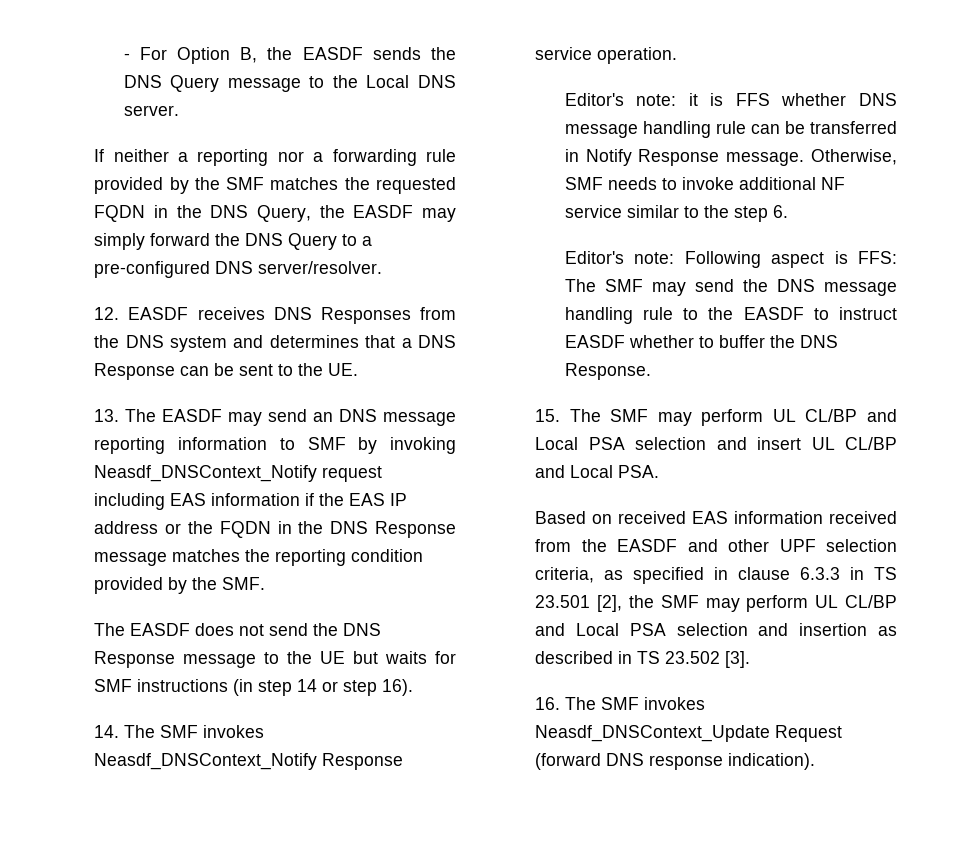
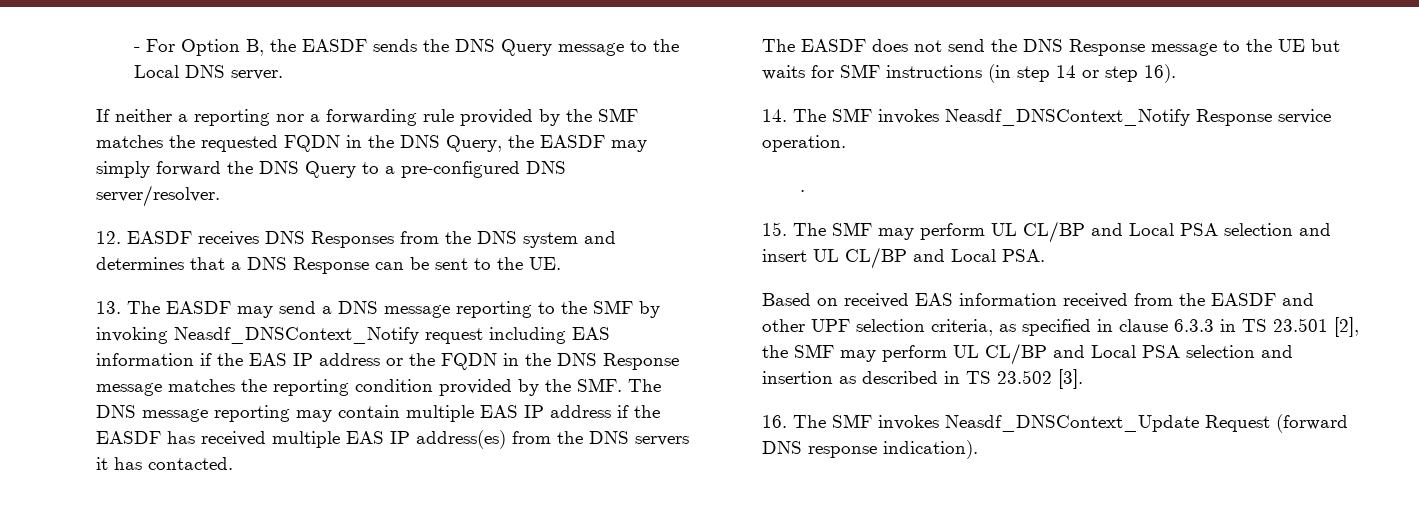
[313,409,456,426] [94,437,295,454] an DNS message reporting information to -> [322,301,588,318] a DNS message reporting to the
(266, 583) none -> [628,379,662,392] [96,405,661,422] [96,430,690,449] [96,457,234,470] The DNS message reporting may contain multiple EAS IP address if the EASDF has received multiple EAS IP address(es) from the DNS servers it has contacted.
[564,93,897,106] [564,121,897,138] [564,149,897,166] [564,177,845,190] [564,205,788,222] [564,251,897,268] [564,279,897,296] [564,307,897,324] [564,335,838,348] [564,363,651,380] Editor's note: it is FFS whether DNS message handling rule can be transferred in Notify Response message. Otherwise, SMF needs to invoke additional NF service similar to the step 6. // Editor's note: Following aspect is FFS: The SMF may send the DNS message handling rule to the EASDF to instruct EASDF whether to buffer the DNS Response. -> [799,190,805,192] .

